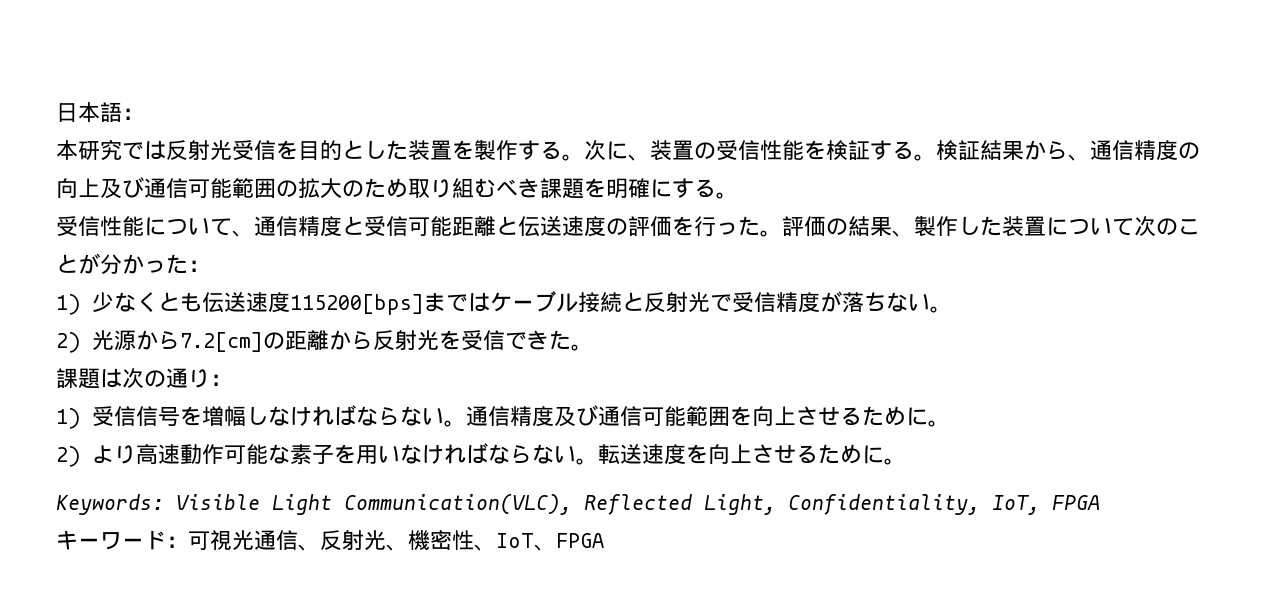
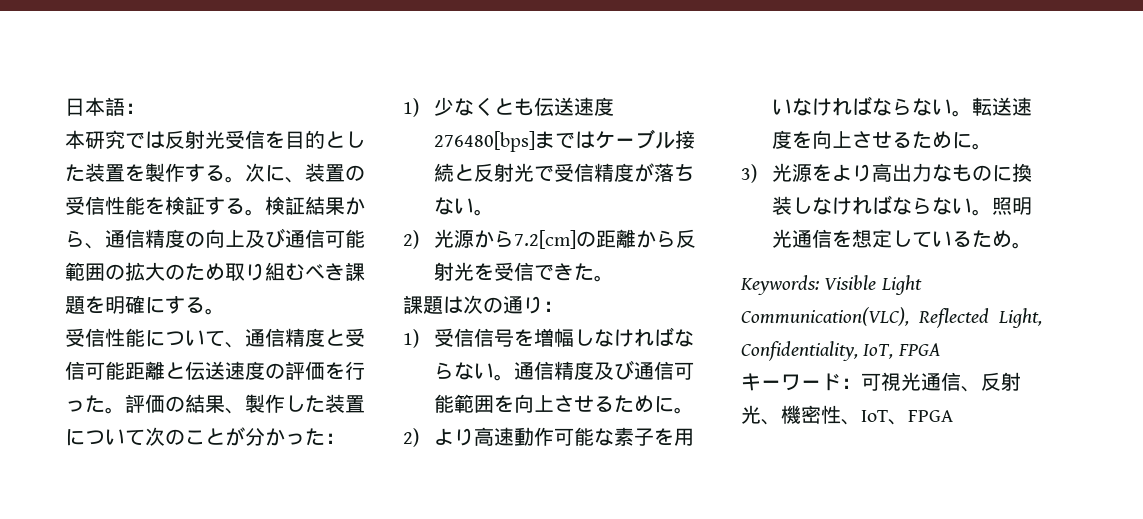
[289,294,424,315] 115200[bps] -> [433,131,535,152] 276480[bps]
(906, 461) none -> [741,163,1032,183] [771,195,1032,216] [771,229,1032,249] // 3)光源をより高出力なものに換装しなければならない。照明光通信を想定しているため。

